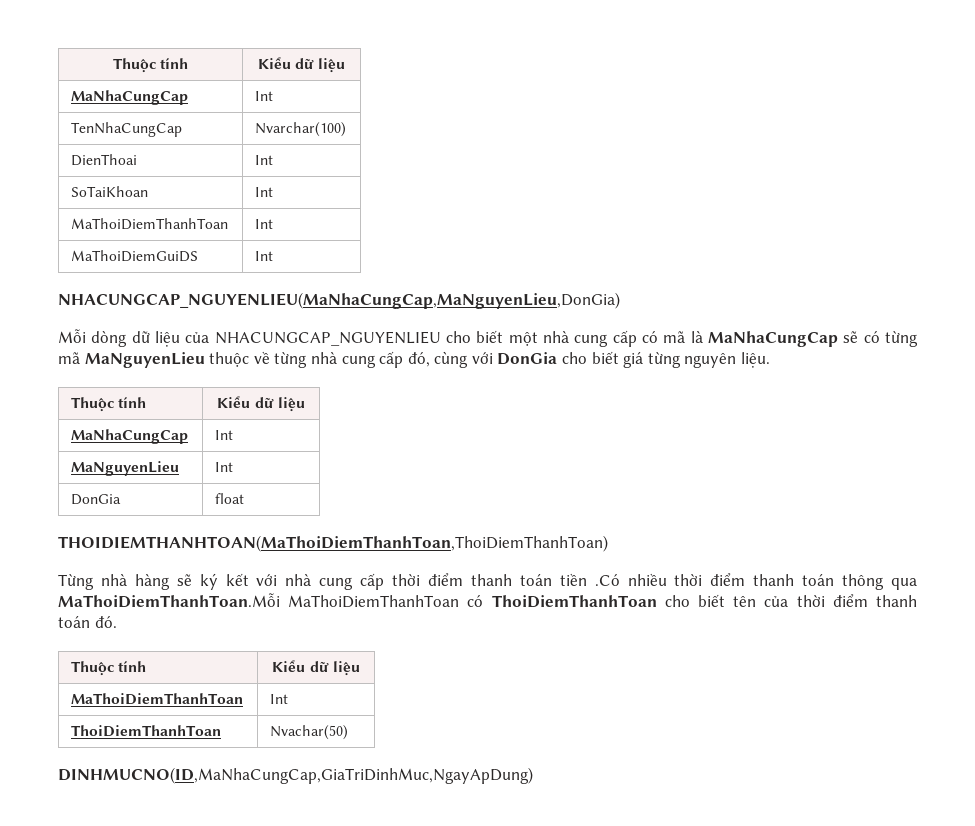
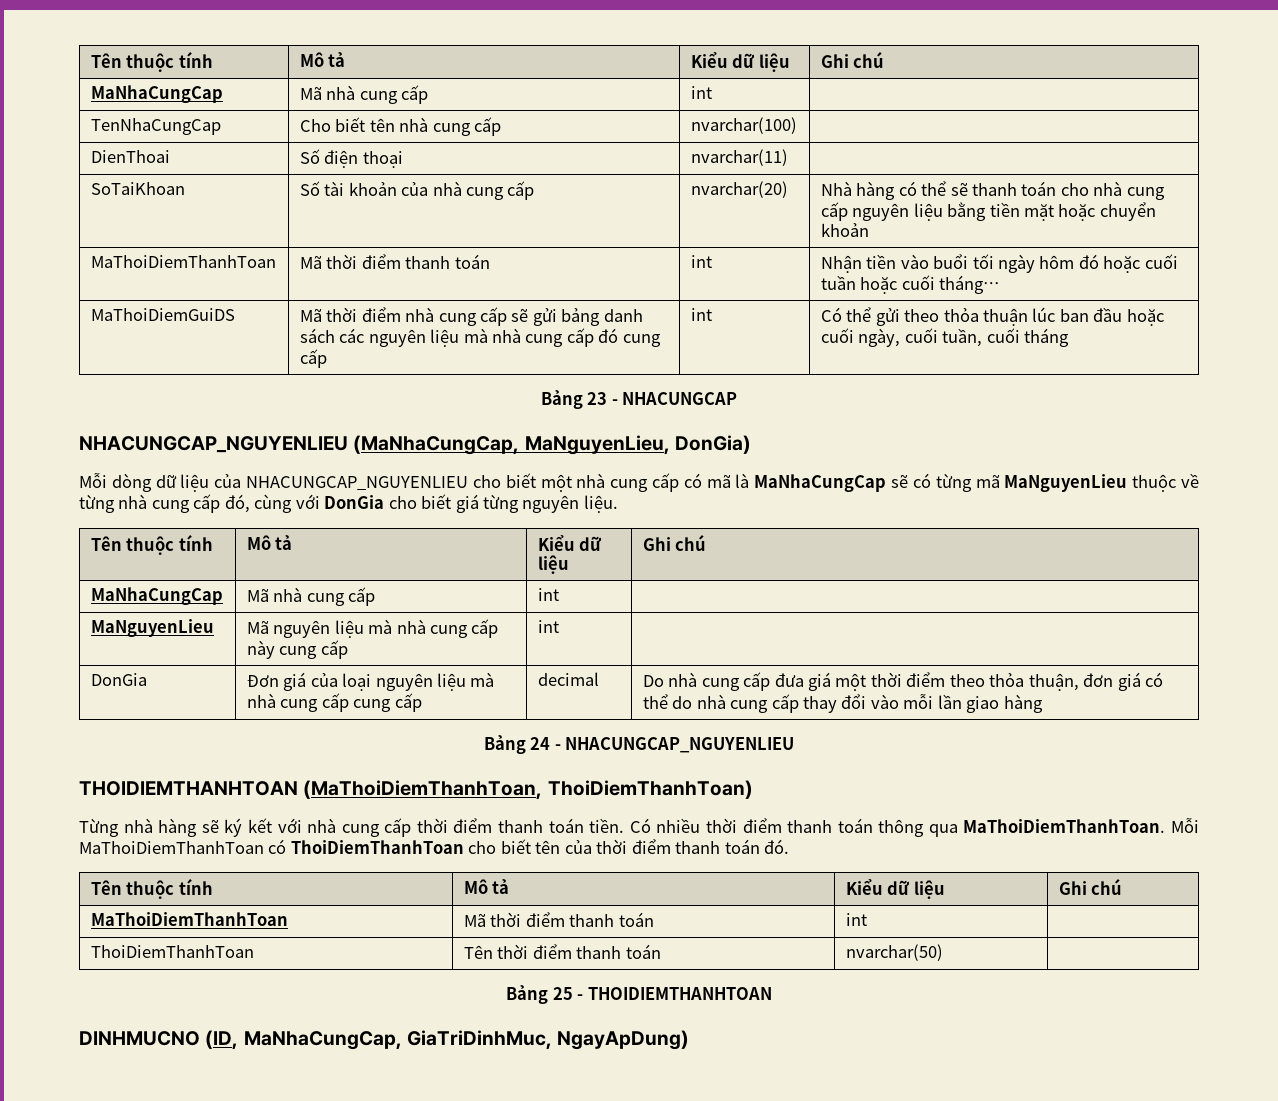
[112,58,189,73] [257,57,346,73] [71,90,189,105] [255,91,274,101] [71,122,183,137] [255,122,347,137] [71,154,138,166] [255,155,274,165] [71,186,149,197] [255,187,274,197] [71,218,229,230] [255,219,274,229] [71,250,199,262] [255,251,274,261] [58,292,620,309] Thuộc tính | Kiểu dữ liệu // MaNhaCungCap | Int // TenNhaCungCap | Nvarchar(100) // DienThoai | Int // SoTaiKhoan | Int // MaThoiDiemThanhToan | Int // MaThoiDiemGuiDS | Int // NHACUNGCAP_NGUYENLIEU(MaNhaCungCap,MaNguyenLieu,DonGia) -> [90,52,213,72] [299,52,346,67] [690,52,790,72] [820,52,885,68] [90,85,223,103] [299,85,429,104] [690,86,712,99] [90,118,221,135] [299,117,501,136] [690,117,797,134] [90,150,170,163] [299,149,403,168] [690,149,788,166] [90,182,185,195] [299,181,535,200] [690,181,788,198] [820,181,1165,200] [820,202,1156,221] [820,223,869,237] [90,255,276,268] [299,254,490,269] [690,255,712,268] [820,254,1178,273] [820,275,1001,294] [90,308,235,321] [299,307,643,326] [299,328,661,347] [299,349,327,368] [690,308,712,321] [820,307,1164,326] [820,328,1069,347] [540,390,738,409] [79,435,751,455] Tên thuộc tính | Mô tả | Kiểu dữ liệu | Ghi chú // MaNhaCungCap | Mã nhà cung cấp | int | // TenNhaCungCap | Cho biết tên nhà cung cấp | nvarchar(100) | // DienThoai | Số điện thoại | nvarchar(11) | // SoTaiKhoan | Số tài khoản của nhà cung cấp | nvarchar(20) | Nhà hàng có thể sẽ thanh toán cho nhà cung cấp nguyên liệu bằng tiền mặt hoặc chuyển khoản // MaThoiDiemThanhToan | Mã thời điểm thanh toán | int | Nhận tiền vào buổi tối ngày hôm đó hoặc cuối tuần hoặc cuối tháng… // MaThoiDiemGuiDS | Mã thời điểm nhà cung cấp sẽ gửi bảng danh sách các nguyên liệu mà nhà cung cấp đó cung cấp | int | Có thể gửi theo thỏa thuận lúc ban đầu hoặc cuối ngày, cuối tuần, cuối tháng // Bảng 23 - NHACUNGCAP // NHACUNGCAP_NGUYENLIEU (MaNhaCungCap, MaNguyenLieu, DonGia)
[71,397,147,412] [217,396,305,412] [71,429,189,444] [215,430,234,440] [71,461,180,476] [215,462,234,472] [71,494,122,505] [215,493,245,504] [58,535,608,552] Thuộc tính | Kiểu dữ liệu // MaNhaCungCap | Int // MaNguyenLieu | Int // DonGia | float // THOIDIEMTHANHTOAN(MaThoiDiemThanhToan,ThoiDiemThanhToan) -> [90,535,213,555] [246,535,293,550] [537,535,603,551] [537,555,569,574] [642,535,707,551] [90,587,223,605] [246,587,376,606] [537,588,559,601] [90,619,214,637] [246,619,499,638] [246,640,348,659] [537,620,559,633] [90,673,147,686] [246,672,495,691] [246,693,422,712] [537,672,599,686] [642,672,1164,691] [642,693,1043,713] [483,735,795,754] [79,780,753,800] Tên thuộc tính | Mô tả | Kiểu dữ liệu | Ghi chú // MaNhaCungCap | Mã nhà cung cấp | int | // MaNguyenLieu | Mã nguyên liệu mà nhà cung cấp này cung cấp | int | // DonGia | Đơn giá của loại nguyên liệu mà nhà cung cấp cung cấp | decimal | Do nhà cung cấp đưa giá một thời điểm theo thỏa thuận, đơn giá có thể do nhà cung cấp thay đổi vào mỗi lần giao hàng // Bảng 24 - NHACUNGCAP_NGUYENLIEU // THOIDIEMTHANHTOAN (MaThoiDiemThanhToan, ThoiDiemThanhToan)
[559,573,620,586] tiền .Có -> [589,818,651,833] tiền. Có
[58,593,280,608] MaThoiDiemThanhToan.Mỗi -> [963,817,1200,833] MaThoiDiemThanhToan. Mỗi
[71,661,147,676] [272,660,360,676] [71,693,244,705] [270,694,289,704] [71,725,222,737] [270,725,349,740] [58,767,533,784] Thuộc tính | Kiểu dữ liệu // MaThoiDiemThanhToan | Int // ThoiDiemThanhToan | Nvachar(50) // DINHMUCNO(ID,MaNhaCungCap,GiaTriDinhMuc,NgayApDung) -> [90,879,213,899] [463,879,510,894] [845,879,945,899] [1058,879,1123,895] [90,912,288,926] [463,912,654,927] [845,913,867,926] [90,945,254,958] [463,944,661,959] [845,944,943,961] [506,985,772,1004] [79,1030,690,1050] Tên thuộc tính | Mô tả | Kiểu dữ liệu | Ghi chú // MaThoiDiemThanhToan | Mã thời điểm thanh toán | int | // ThoiDiemThanhToan | Tên thời điểm thanh toán | nvarchar(50) | // Bảng 25 - THOIDIEMTHANHTOAN // DINHMUCNO (ID, MaNhaCungCap, GiaTriDinhMuc, NgayApDung)

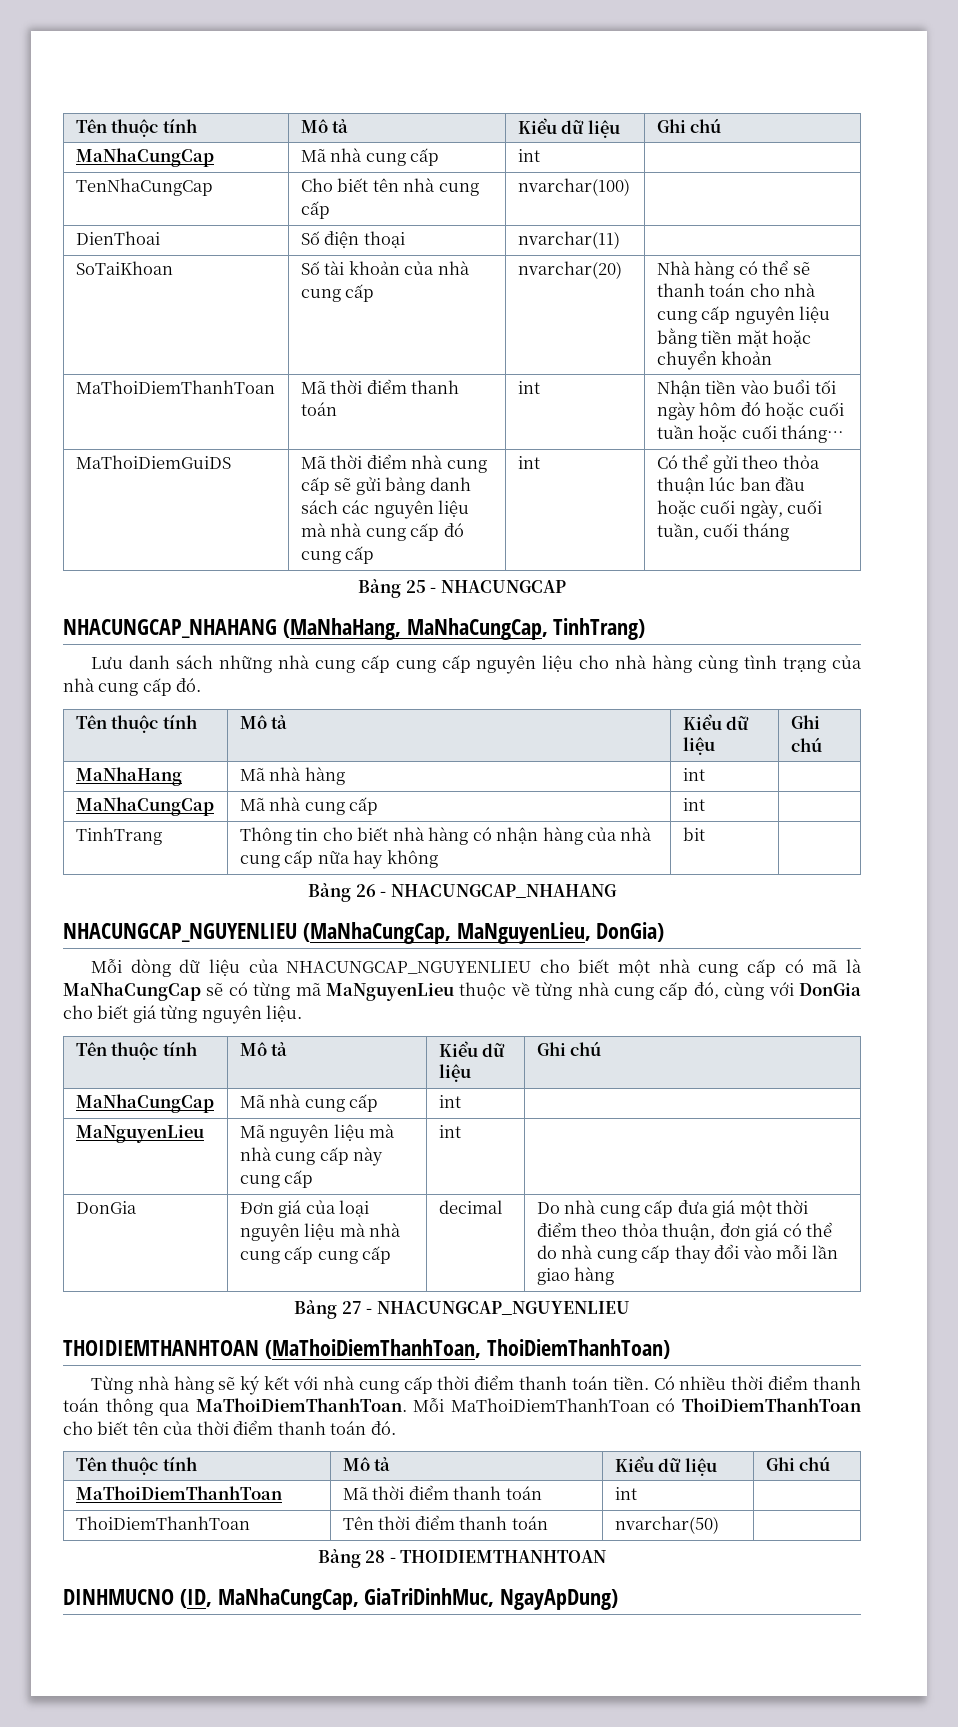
[587,392,608,405] 23 -> [405,580,426,593] 25
(738, 398) none -> [63,618,646,640] [90,655,863,674] [63,678,202,696] [75,714,197,733] [239,714,288,729] [682,714,750,730] [682,737,715,755] [790,715,820,729] [790,737,822,752] [75,767,182,786] [239,767,345,785] [682,768,705,781] [75,797,214,816] [239,797,379,815] [682,798,705,811] [75,827,162,845] [239,827,653,845] [239,850,438,869] [682,827,705,841] [308,882,617,902] // NHACUNGCAP_NHAHANG (MaNhaHang, MaNhaCungCap, TinhTrang) // Lưu danh sách những nhà cung cấp cung cấp nguyên liệu cho nhà hàng cùng tình trạng của nhà cung cấp đó. // Tên thuộc tính | Mô tả | Kiểu dữ liệu | Ghi chú // MaNhaHang | Mã nhà hàng | int | // MaNhaCungCap | Mã nhà cung cấp | int | // TinhTrang | Thông tin cho biết nhà hàng có nhận hàng của nhà cung cấp nữa hay không | bit | // Bảng 26 - NHACUNGCAP_NHAHANG
[530,737,551,750] 24 -> [341,1301,362,1314] 27
[552,987,573,1000] 25 -> [365,1550,386,1563] 28

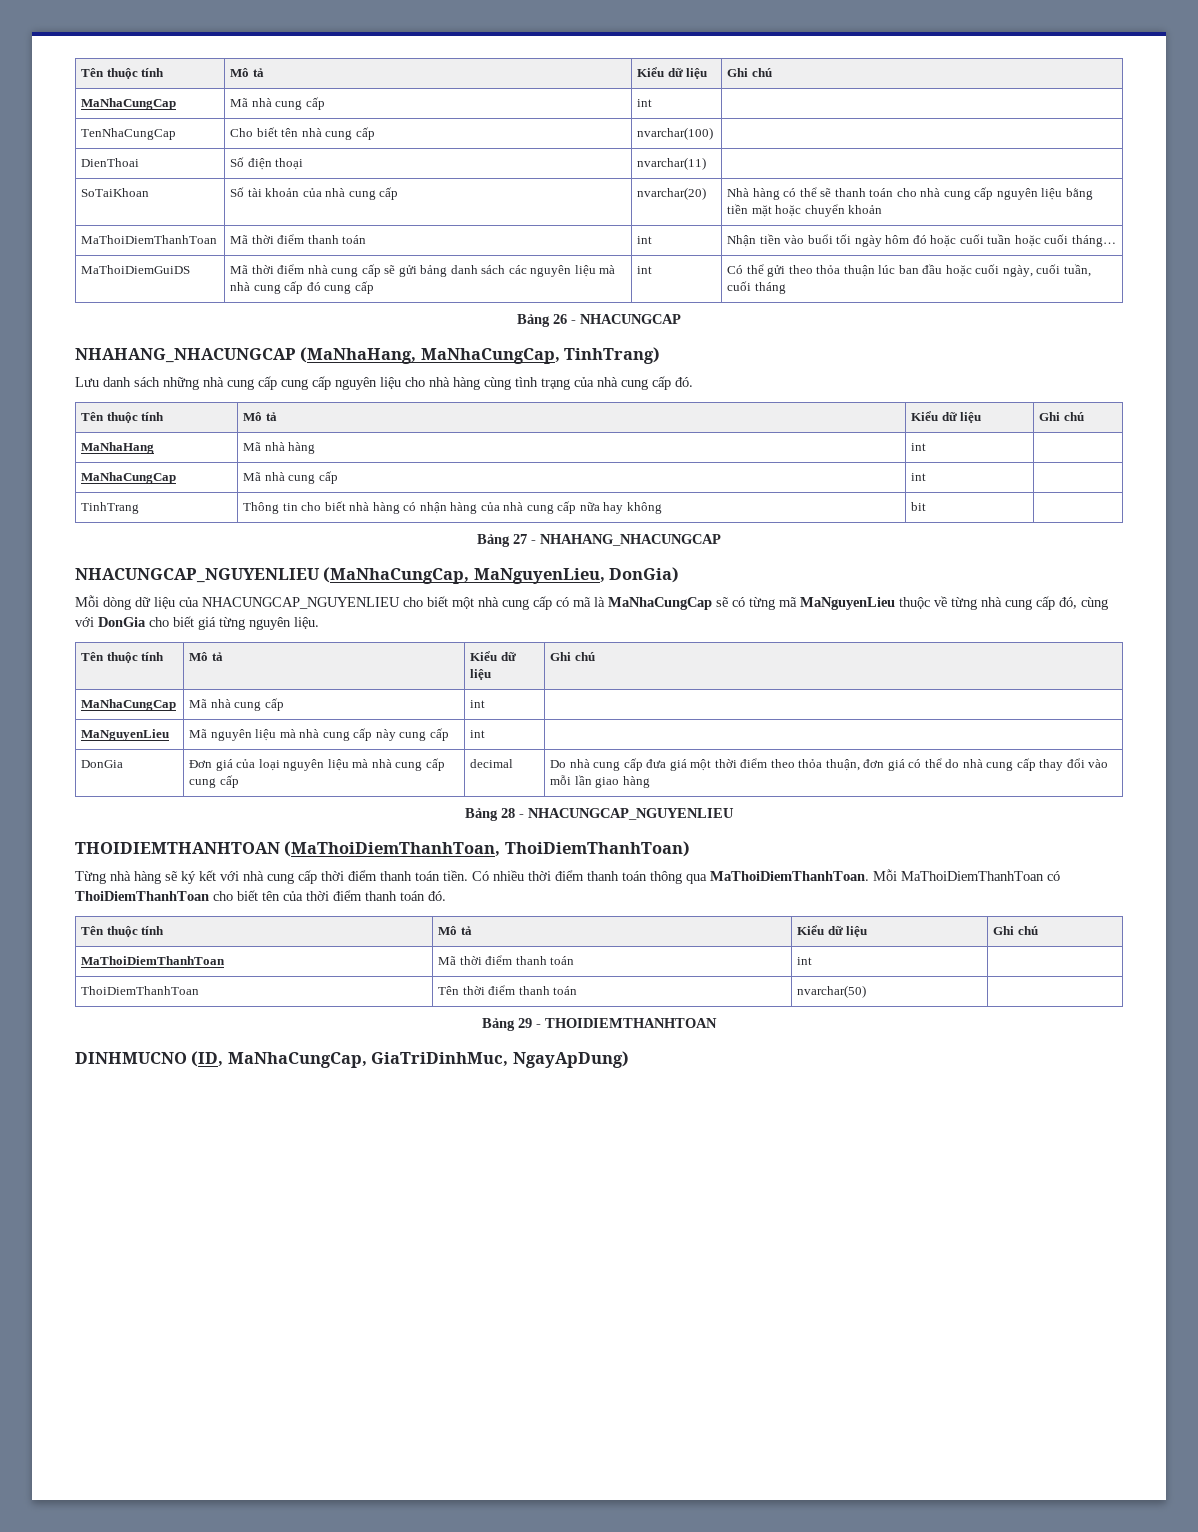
[405,580,426,593] 25 -> [553,314,567,324] 26
[63,619,277,638] NHACUNGCAP_NHAHANG -> [75,348,296,363] NHAHANG_NHACUNGCAP
[355,884,617,898] 26 - NHACUNGCAP_NHAHANG -> [513,534,721,546] 27 - NHAHANG_NHACUNGCAP
[341,1301,362,1314] 27 -> [501,808,515,818] 28
[365,1550,386,1563] 28 -> [518,1018,532,1028] 29

